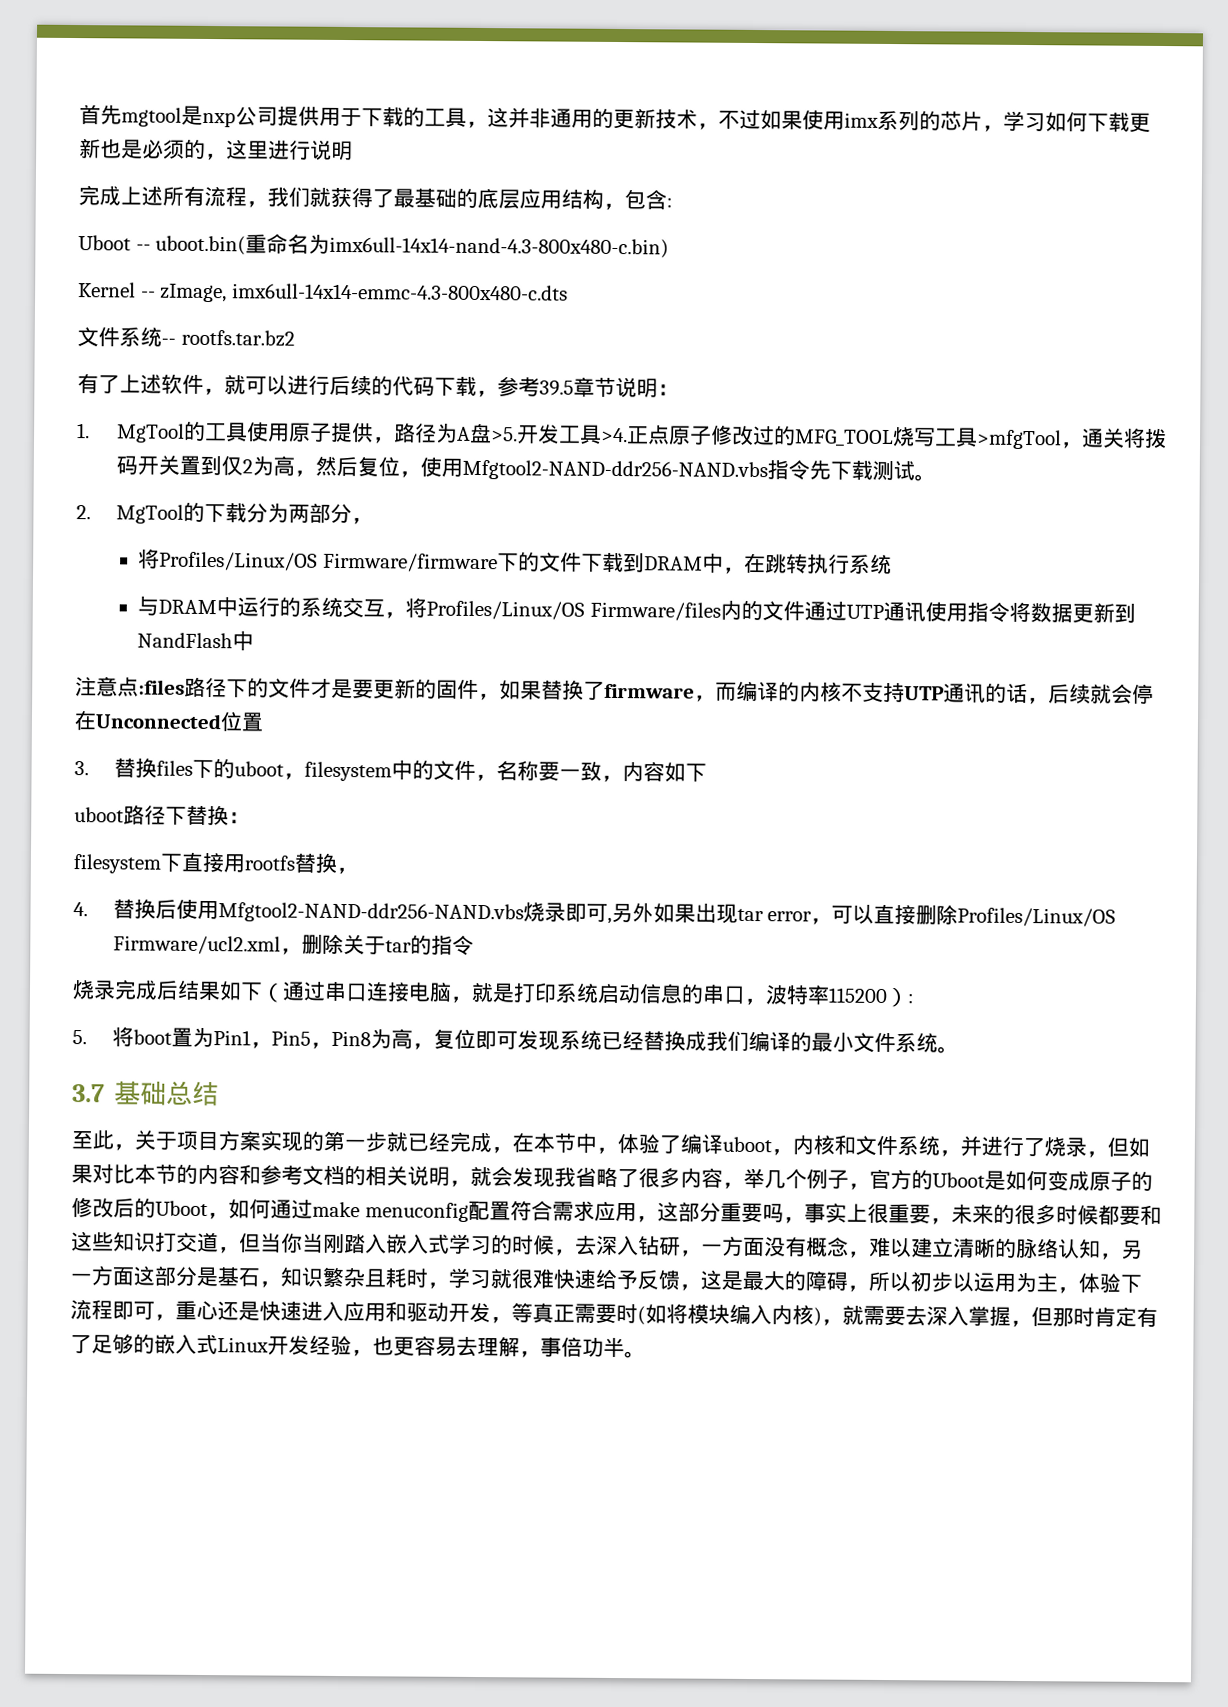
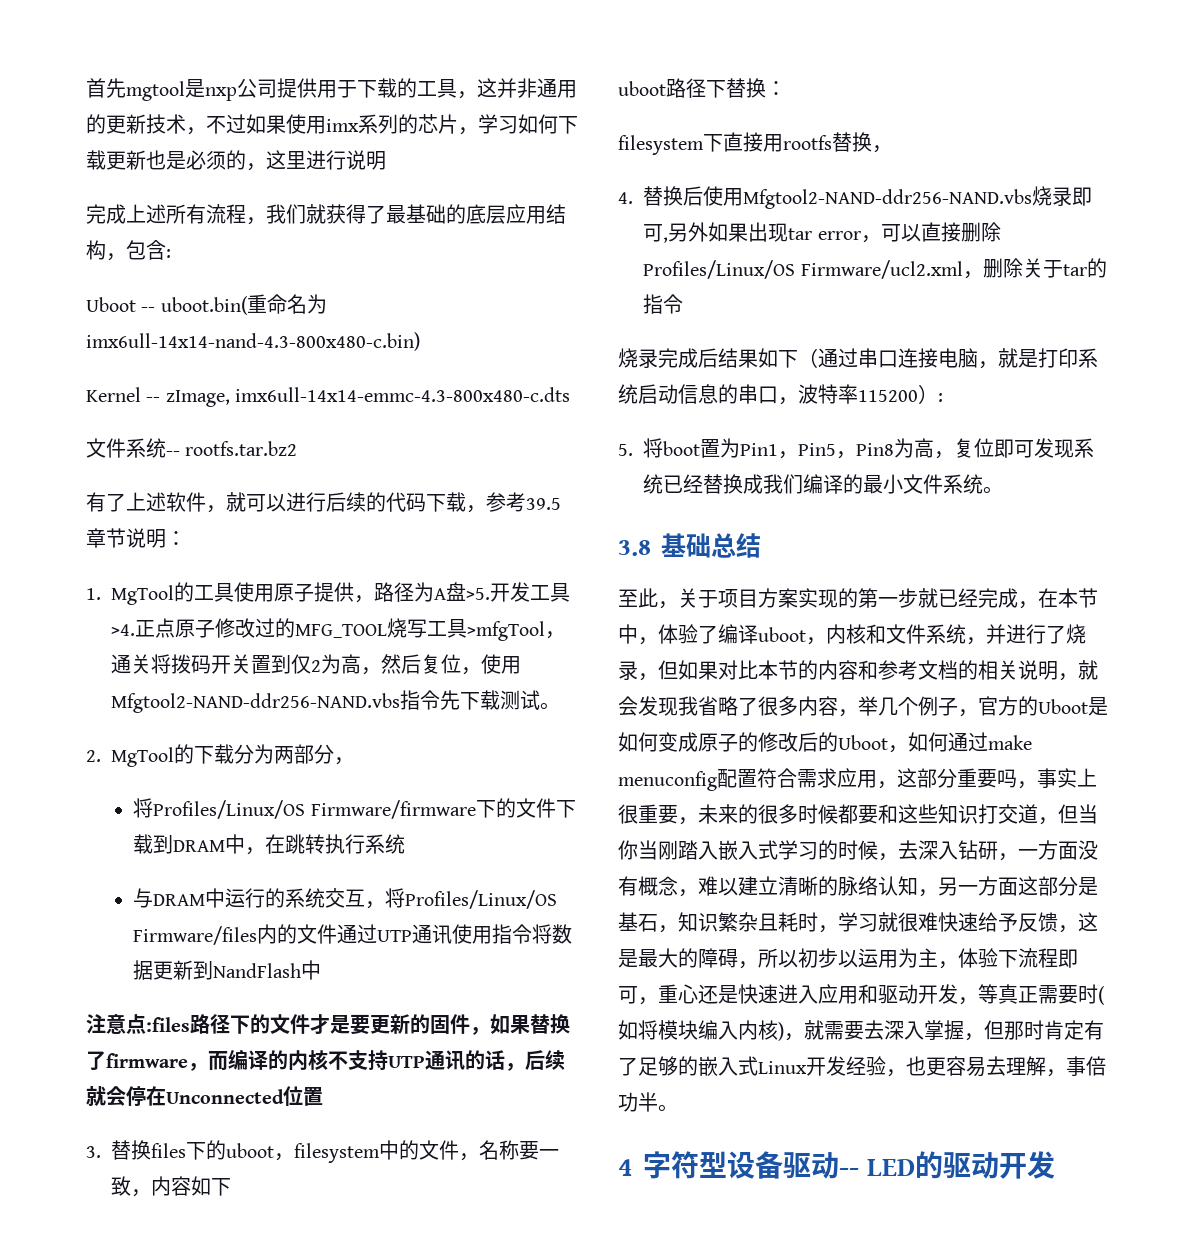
[72,1084,105,1103] 3.7 -> [618,540,651,556] 3.8
(646, 1355) none -> [618,1151,1055,1179] // 4字符型设备驱动-- LED的驱动开发

